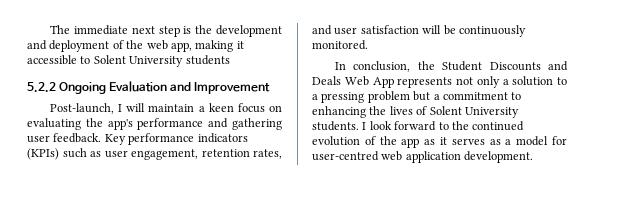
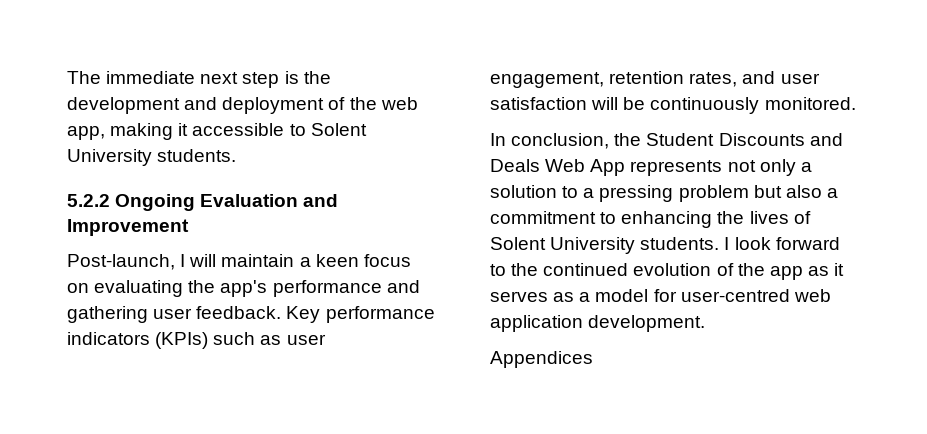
[185,55,230,65] students -> [157,149,237,162] students.
(431, 96) none -> [785,185,822,198] also
(534, 157) none -> [490,351,593,368] // Appendices

